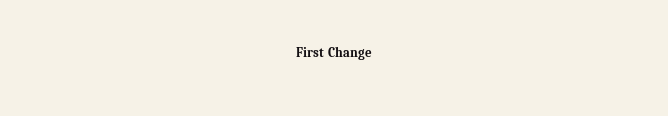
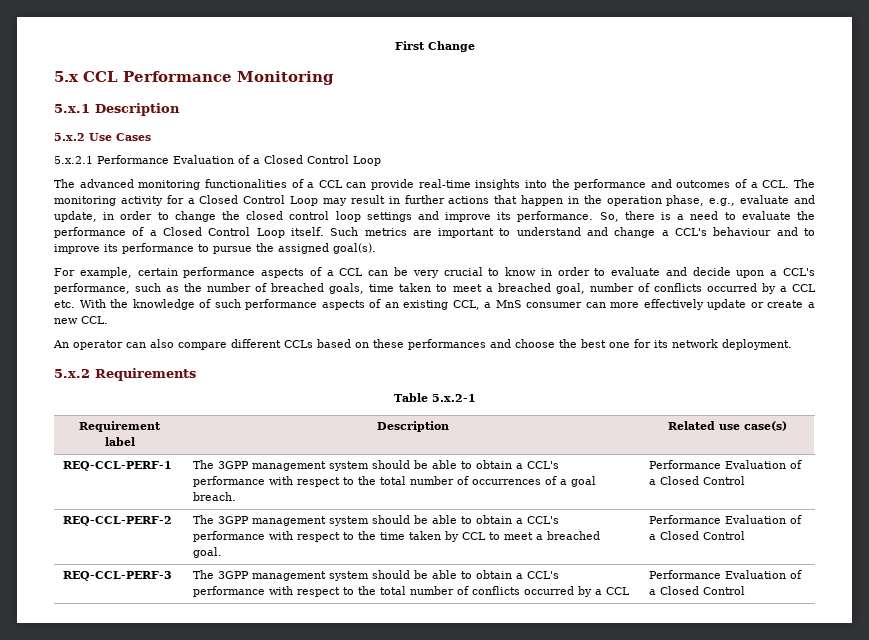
(372, 53) none -> [54,71,334,85] [54,103,180,116] [54,133,151,141] [54,155,381,166] [54,179,816,190] [54,195,816,206] [54,211,815,222] [54,227,815,238] [54,243,376,254] [54,267,815,278] [54,283,816,294] [54,299,815,310] [54,316,108,324] [53,339,792,350] [54,368,196,381] [393,393,476,402] [79,421,161,432] [104,437,135,446] [376,421,449,432] [668,421,787,431] [62,461,172,471] [192,460,559,471] [192,476,596,487] [192,492,236,501] [648,460,802,469] [648,476,745,485] [62,516,172,526] [192,515,559,526] [192,531,600,542] [192,547,222,558] [648,515,802,524] [648,531,745,540] [62,571,172,581] [192,570,559,581] [192,586,630,597] [648,570,802,579] [648,586,745,595] // 5.x CCL Performance Monitoring // 5.x.1 Description // 5.x.2 Use Cases // 5.x.2.1 Performance Evaluation of a Closed Control Loop // The advanced monitoring functionalities of a CCL can provide real-time insights into the performance and outcomes of a CCL. The monitoring activity for a Closed Control Loop may result in further actions that happen in the operation phase, e.g., evaluate and update, in order to change the closed control loop settings and improve its performance. So, there is a need to evaluate the performance of a Closed Control Loop itself. Such metrics are important to understand and change a CCL's behaviour and to improve its performance to pursue the assigned goal(s). // For example, certain performance aspects of a CCL can be very crucial to know in order to evaluate and decide upon a CCL's performance, such as the number of breached goals, time taken to meet a breached goal, number of conflicts occurred by a CCL etc. With the knowledge of such performance aspects of an existing CCL, a MnS consumer can more effectively update or create a new CCL. // An operator can also compare different CCLs based on these performances and choose the best one for its network deployment. // 5.x.2 Requirements // Table 5.x.2-1 // Requirement label | Description | Related use case(s) // REQ-CCL-PERF-1 | The 3GPP management system should be able to obtain a CCL's performance with respect to the total number of occurrences of a goal breach. | Performance Evaluation of a Closed Control // REQ-CCL-PERF-2 | The 3GPP management system should be able to obtain a CCL's performance with respect to the time taken by CCL to meet a breached goal. | Performance Evaluation of a Closed Control // REQ-CCL-PERF-3 | The 3GPP management system should be able to obtain a CCL's performance with respect to the total number of conflicts occurred by a CCL | Performance Evaluation of a Closed Control

